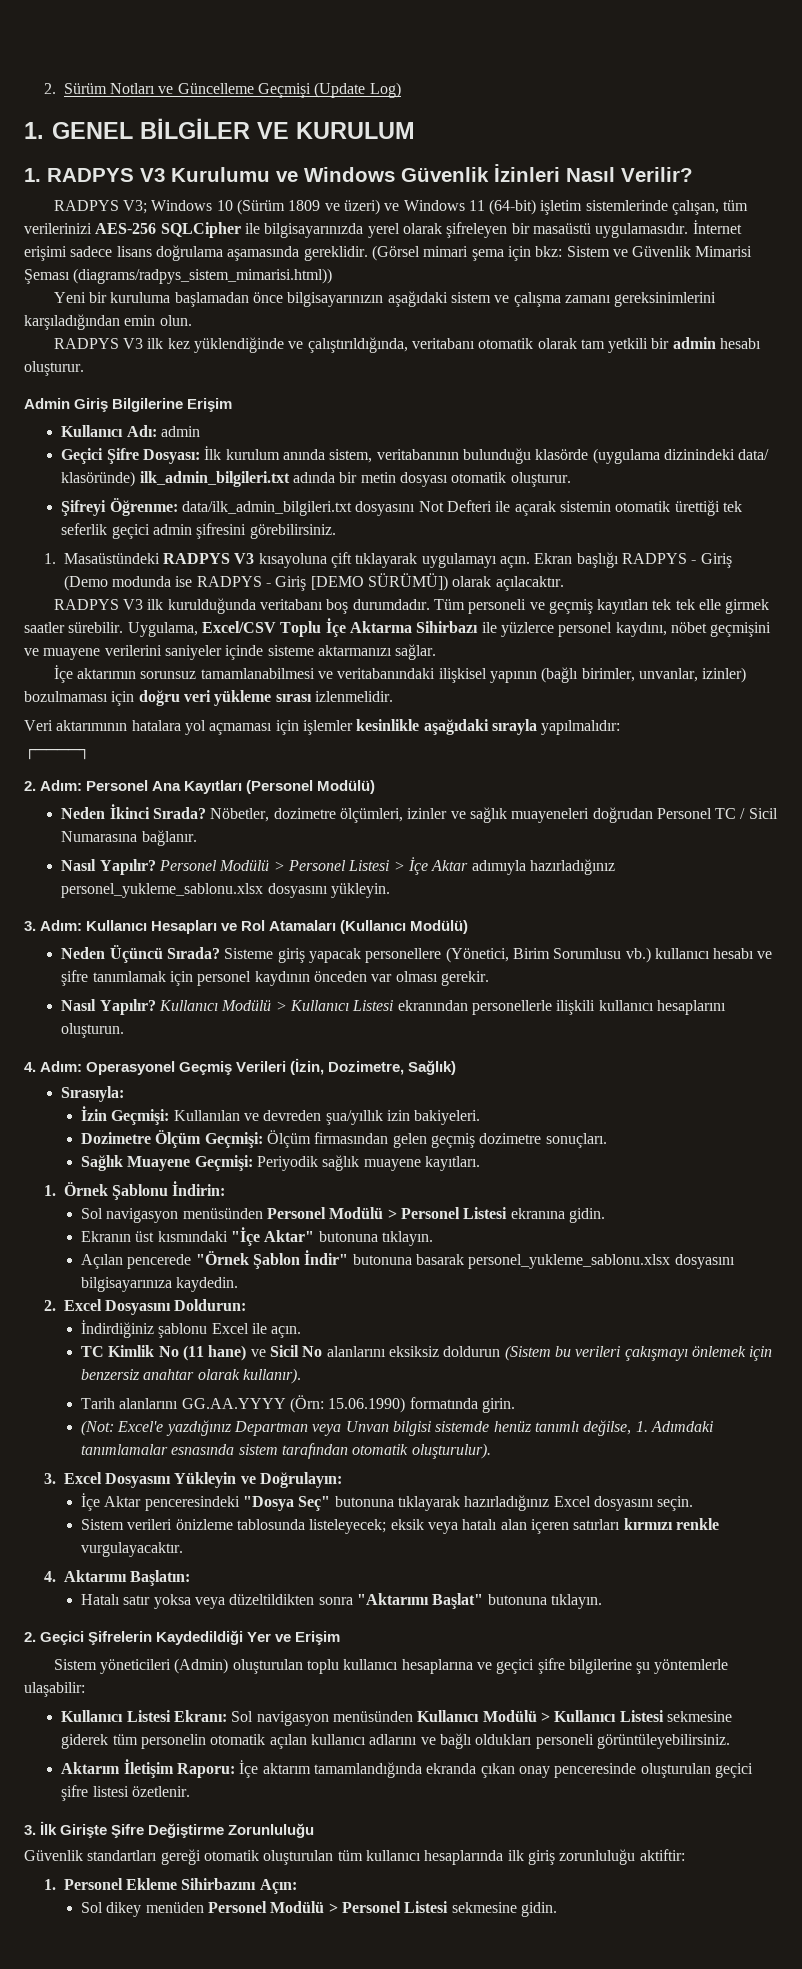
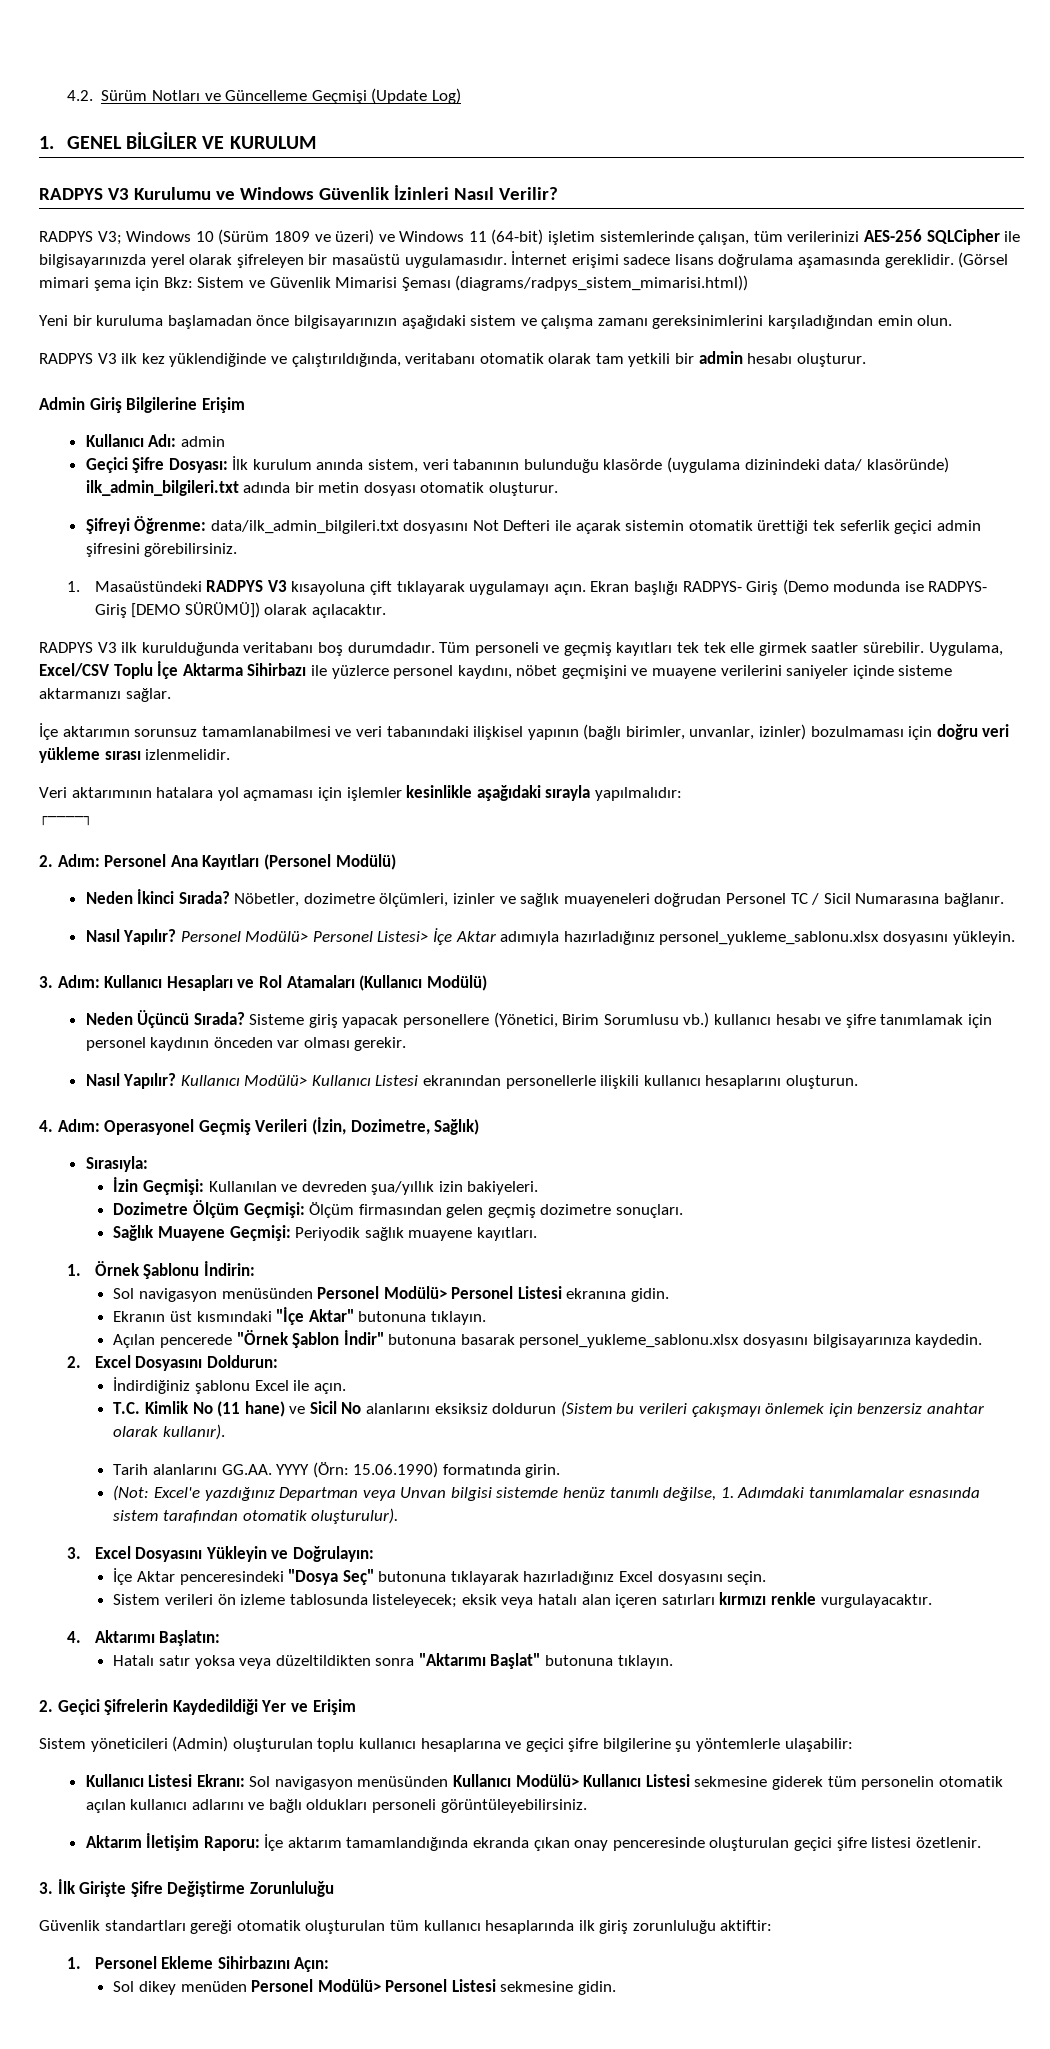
[43,83,56,94] 2. -> [66,90,93,101] 4.2.
[24,168,41,182] 1. -> (316, 142) none
[535,246,563,257] bkz: -> [163,277,193,288] Bkz:
[376,449,459,460] veritabanının -> [422,459,520,470] veri tabanının
[621,553,697,564] RADPYS - -> [682,581,742,592] RADPYS-
[196,576,271,587] RADPYS - -> [928,581,988,592] RADPYS-
[337,668,436,679] veritabanındaki -> [355,726,469,737] veri tabanındaki
[219,860,405,871] Modülü > Personel Listesi > -> [245,931,429,942] Modülü> Personel Listesi>
[221,1000,287,1011] Modülü > -> [244,1075,308,1086] Modülü>
[329,1207,397,1219] Modülü > -> [383,1286,447,1299] Modülü>
[81,1346,105,1357] TC -> [113,1402,141,1414] T.C.
[181,1398,286,1409] GG.AA.YYYY -> [221,1464,310,1475] GG.AA. YYYY
[175,1519,233,1530] önizleme -> [217,1594,286,1605] ön izleme
[482,1710,550,1722] Modülü > -> [515,1774,579,1787] Modülü>
[270,1901,338,1913] Modülü > -> [317,1979,381,1992] Modülü>

